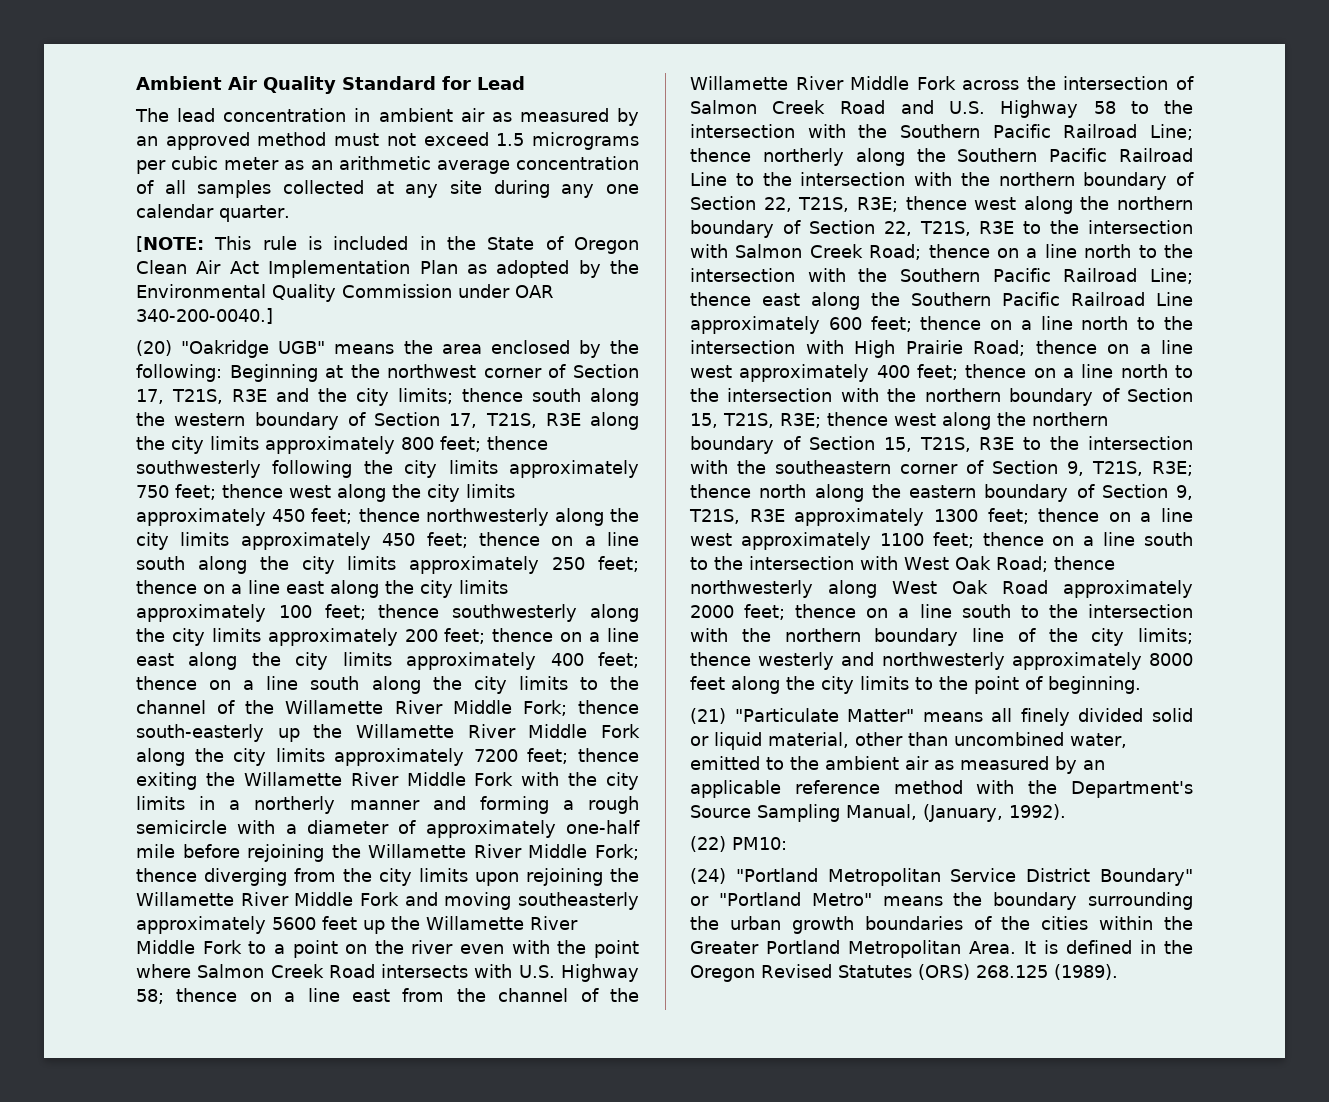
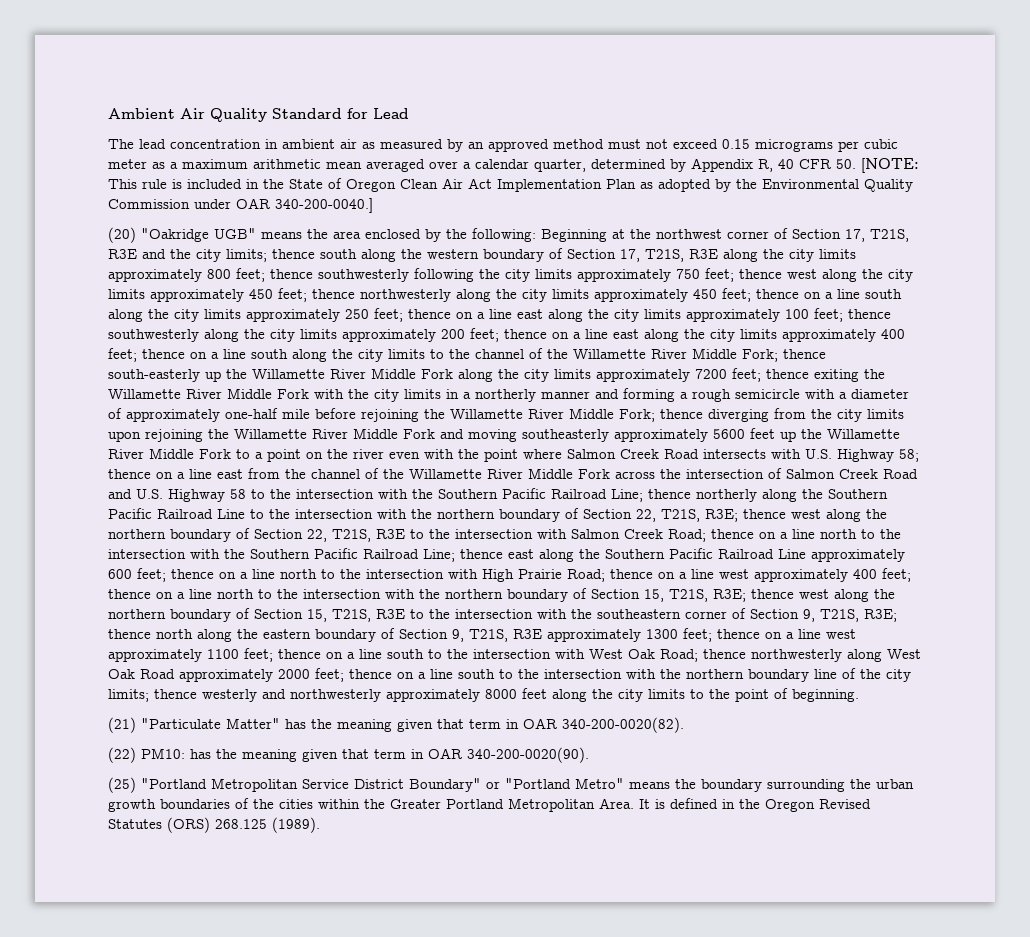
[496,133,525,146] 1.5 -> [722,139,750,149] 0.15
[310,156,639,174] [136,180,639,198] [136,204,290,222] an arithmetic average concentration of all samples collected at any site during any one calendar quarter. // -> [170,158,856,172] a maximum arithmetic mean averaged over a calendar quarter, determined by Appendix R, 40 CFR 50.
[922,708,1193,726] [690,732,1127,750] [690,756,1105,774] [690,780,1193,798] [690,804,1066,822] [690,836,787,852] [690,868,726,884] means all finely divided solid or liquid material, other than uncombined water, emitted to the ambient air as measured by an applicable reference method with the Department's Source Sampling Manual, (January, 1992). // (22) PM10: // (24) -> [285,717,684,733] [108,747,589,763] [108,777,136,793] has the meaning given that term in OAR 340-200-0020(82). // (22) PM10: has the meaning given that term in OAR 340-200-0020(90). // (25)

